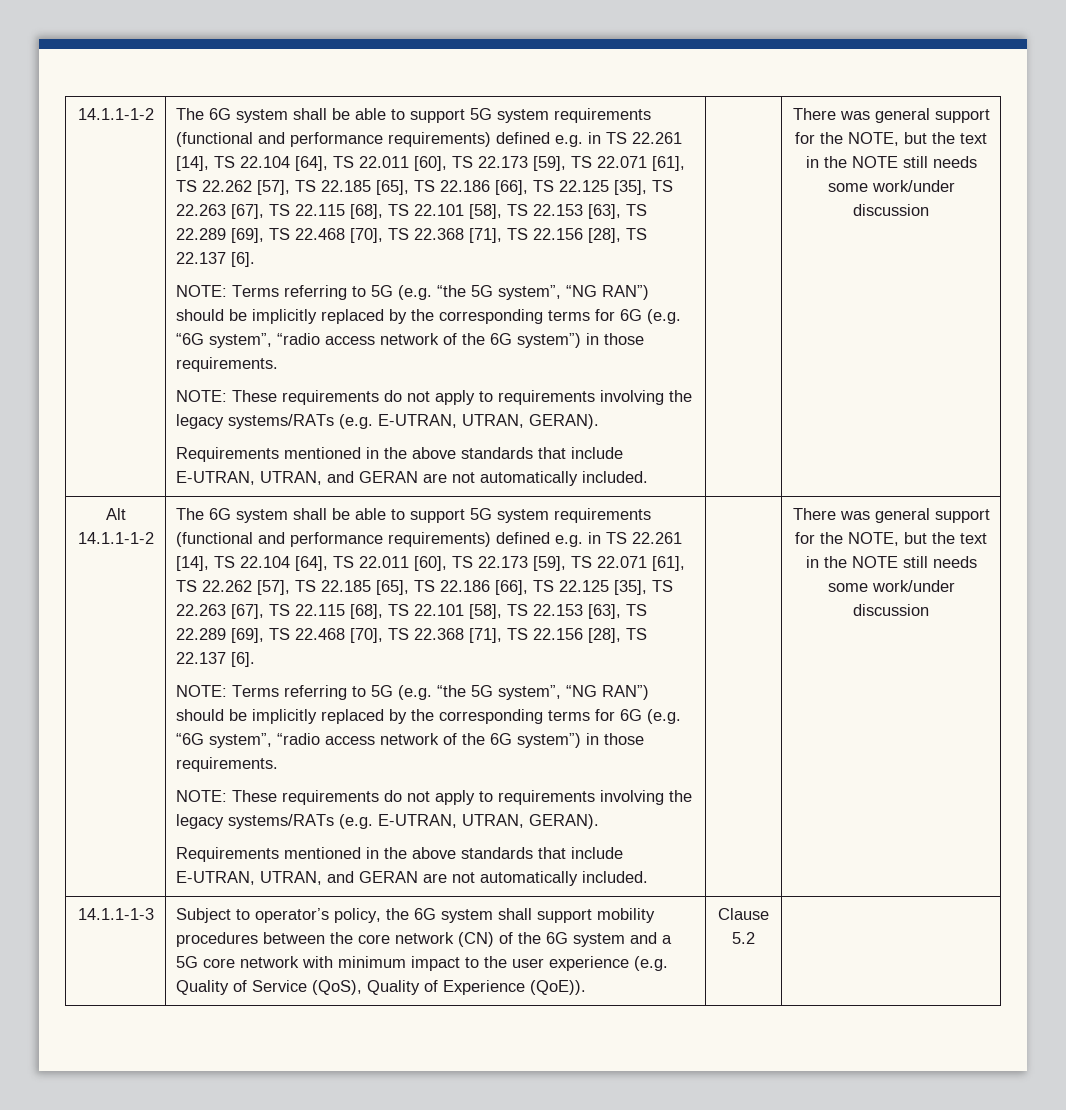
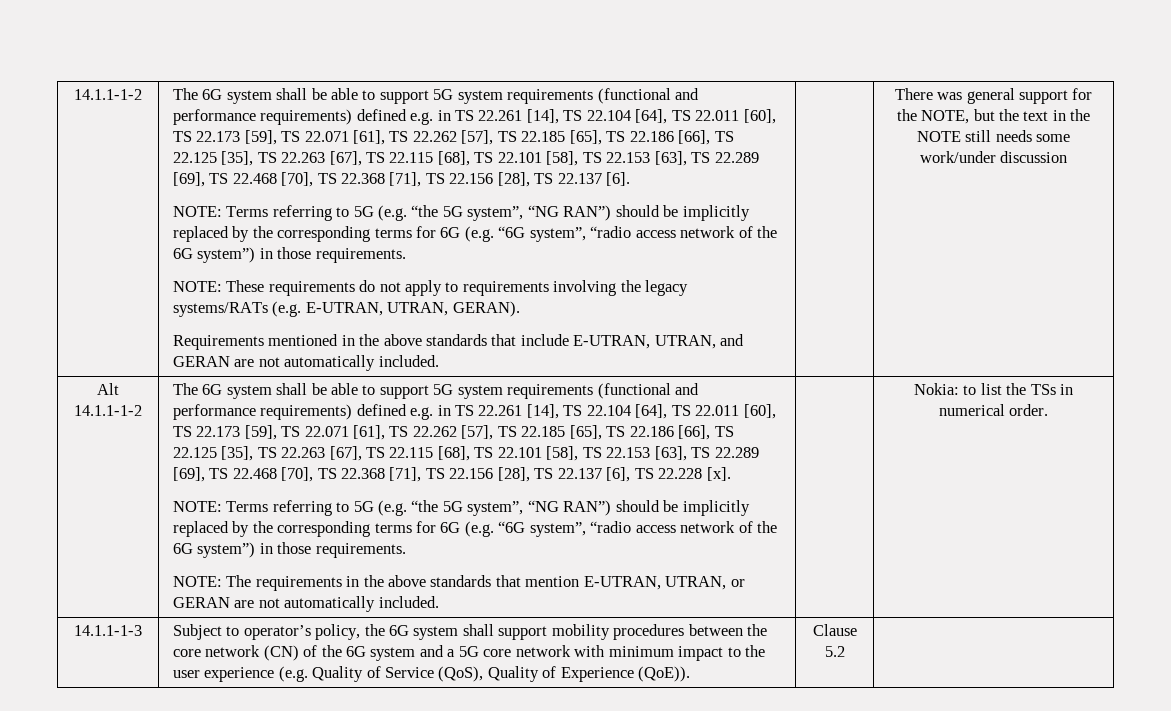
[230,652,255,667] [6]. -> [606,467,731,482] [6], TS 22.228 [x].
[231,790,692,805] [175,814,599,829] [175,847,623,862] [175,871,648,886] [792,508,990,523] [795,532,987,546] [805,556,977,568] [827,580,955,592] [853,604,929,616] These requirements do not apply to requirements involving the legacy systems/RATs (e.g. E-UTRAN, UTRAN, GERAN). // Requirements mentioned in the above standards that include E-UTRAN, UTRAN, and GERAN are not automatically included. | | There was general support for the NOTE, but the text in the NOTE still needs some work/under discussion -> [226,575,745,591] [172,596,439,612] [913,383,1074,395] [938,404,1049,416] The requirements in the above standards that mention E-UTRAN, UTRAN, or GERAN are not automatically included. | | Nokia: to list the TSs in numerical order.

